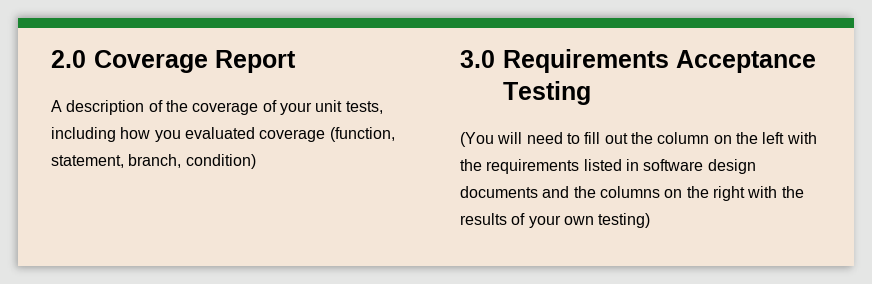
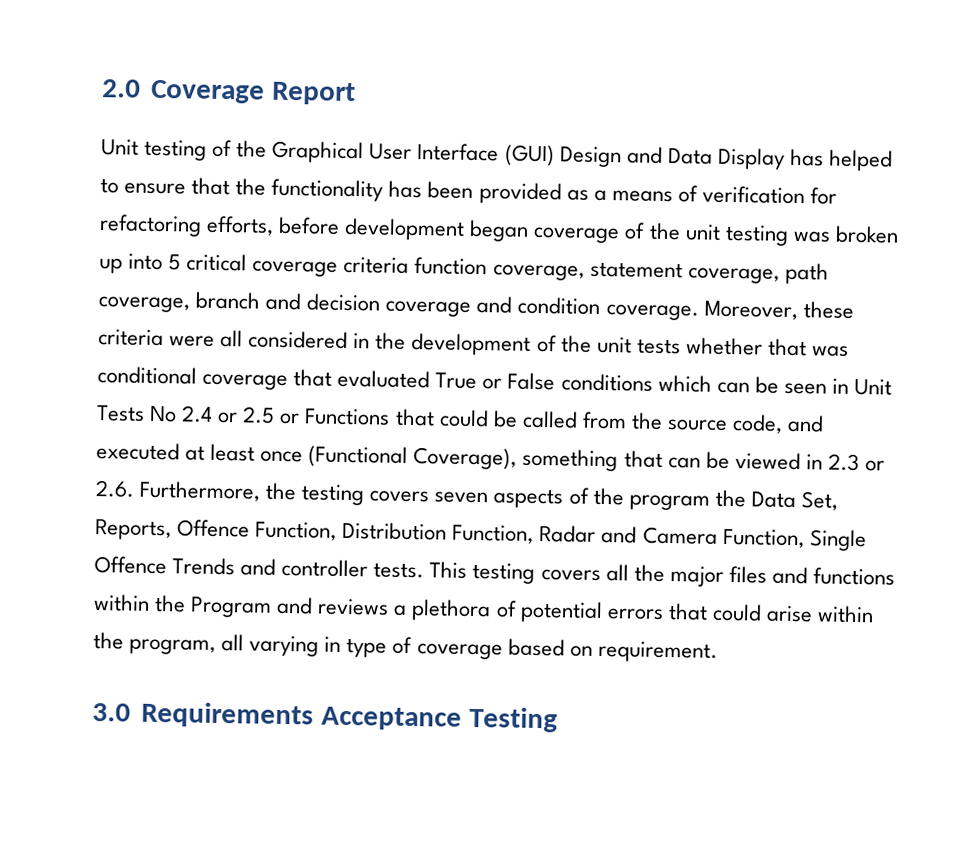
[51,100,383,115] [51,127,395,142] [51,154,256,169] [460,49,816,73] [503,81,591,105] [460,132,817,147] [460,159,756,174] [460,186,804,201] [460,213,651,228] A description of the coverage of your unit tests, including how you evaluated coverage (function, statement, branch, condition) // 3.0 Requirements Acceptance Testing // (You will need to fill out the column on the left with the requirements listed in software design documents and the columns on the right with the results of your own testing) -> [101,139,893,172] [100,177,837,205] [99,214,899,246] [99,253,829,285] [98,291,854,321] [98,329,849,357] [97,366,892,396] [96,405,825,434] [96,442,885,472] [95,480,838,511] [95,519,867,552] [94,556,895,587] [93,594,874,624] [93,632,718,663] [92,701,558,733] Unit testing of the Graphical User Interface (GUI) Design and Data Display has helped to ensure that the functionality has been provided as a means of verification for refactoring efforts, before development began coverage of the unit testing was broken up into 5 critical coverage criteria function coverage, statement coverage, path coverage, branch and decision coverage and condition coverage. Moreover, these criteria were all considered in the development of the unit tests whether that was conditional coverage that evaluated True or False conditions which can be seen in Unit Tests No 2.4 or 2.5 or Functions that could be called from the source code, and executed at least once (Functional Coverage), something that can be viewed in 2.3 or 2.6. Furthermore, the testing covers seven aspects of the program the Data Set, Reports, Offence Function, Distribution Function, Radar and Camera Function, Single Offence Trends and controller tests. This testing covers all the major files and functions within the Program and reviews a plethora of potential errors that could arise within the program, all varying in type of coverage based on requirement. // 3.0 Requirements Acceptance Testing

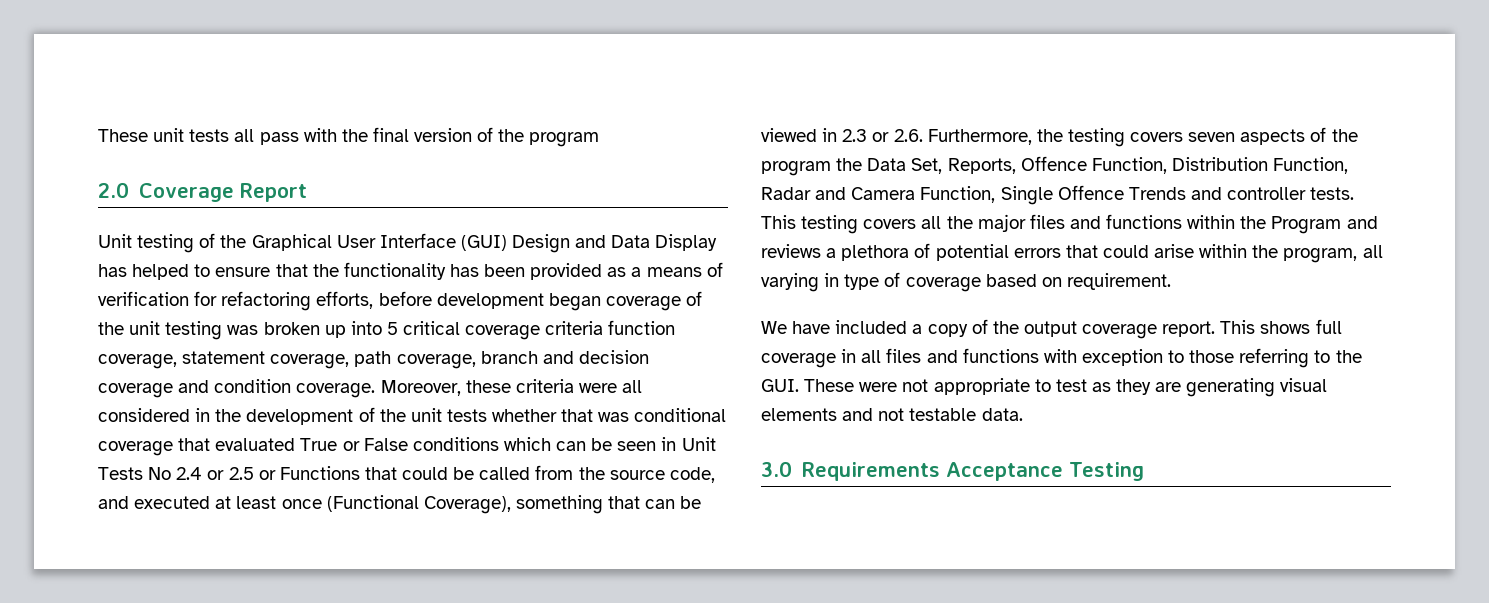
(102, 88) none -> [98,127,600,147] These unit tests all pass with the final version of the program //
(718, 651) none -> [761,319,1342,339] [761,348,1362,368] [761,378,1328,397] [761,408,1023,421] // We have included a copy of the output coverage report. This shows full coverage in all files and functions with exception to those referring to the GUI. These were not appropriate to test as they are generating visual elements and not testable data.

